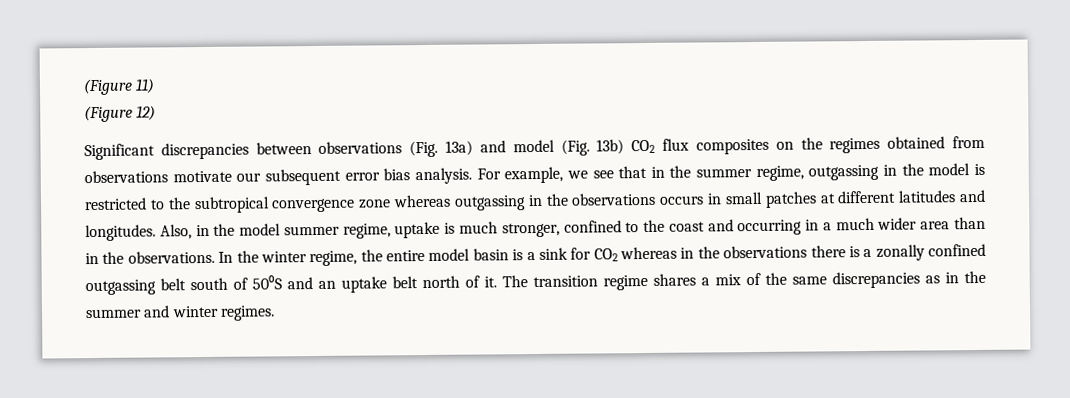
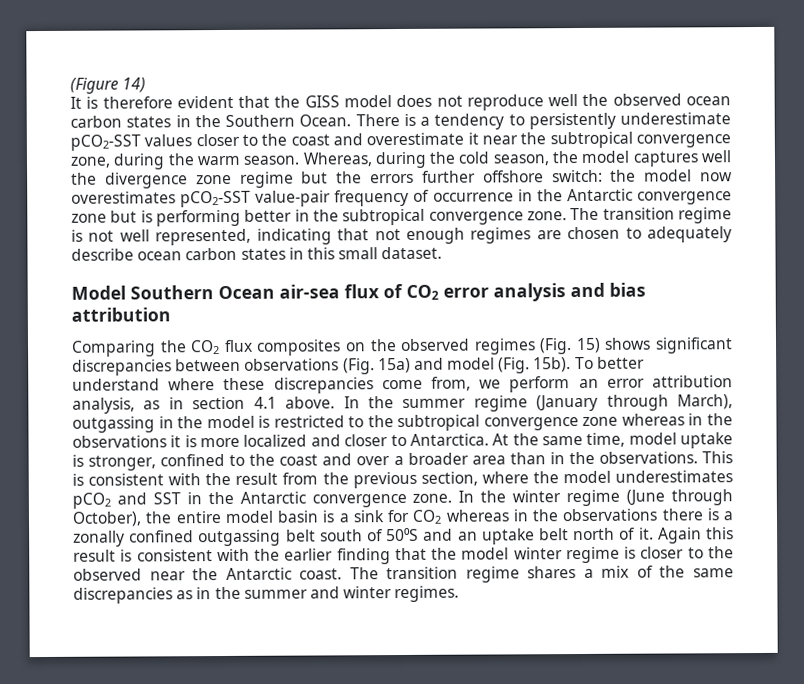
[83,78,156,96] [84,105,157,123] [84,139,625,161] (Figure 11) // (Figure 12) // Significant discrepancies between observations (Fig. 13a) and model (Fig. 13b) -> [70,77,147,94] [70,93,731,111] [70,112,731,130] [70,131,731,151] [70,150,732,170] [71,169,734,189] [71,188,733,208] [71,207,732,227] [71,226,732,246] [71,246,443,261] [71,282,646,302] [71,307,171,322] [71,340,187,357] (Figure 14) // It is therefore evident that the GISS model does not reproduce well the observed ocean carbon states in the Southern Ocean. There is a tendency to persistently underestimate pCO2-SST values closer to the coast and overestimate it near the subtropical convergence zone, during the warm season. Whereas, during the cold season, the model captures well the divergence zone regime but the errors further offshore switch: the model now overestimates pCO2-SST value-pair frequency of occurrence in the Antarctic convergence zone but is performing better in the subtropical convergence zone. The transition regime is not well represented, indicating that not enough regimes are chosen to adequately describe ocean carbon states in this small dataset. // Model Southern Ocean air-sea flux of CO2 error analysis and bias attribution // Comparing the
[829,135,986,154] [84,165,804,186] regimes obtained from observations motivate our subsequent error bias analysis. For example, we see that in the summer regime, -> [400,337,733,355] [72,356,645,376] [72,375,733,394] [72,394,733,414] observed regimes (Fig. 15) shows significant discrepancies between observations (Fig. 15a) and model (Fig. 15b). To better understand where these discrepancies come from, we perform an error attribution analysis, as in section 4.1 above. In the summer regime (January through March),
[453,189,987,211] [85,223,391,242] outgassing in the observations occurs in small patches at different latitudes and longitudes. Also, in the model summer regime, -> [688,413,734,426] [72,432,677,448] in the observations it is more localized and closer to Antarctica. At the same time, model
[458,221,498,234] much -> (84, 460) none
[737,217,918,236] occurring in a much wider -> [356,452,469,466] over a broader
[218,250,358,267] In the winter regime, -> [702,451,733,464] [72,470,733,489] [72,489,733,509] [72,511,142,527] This is consistent with the result from the previous section, where the model underestimates pCO2 and SST in the Antarctic convergence zone. In the winter regime (June through October),
(497, 282) none -> [657,527,734,544] [73,546,734,565] [73,567,343,581] Again this result is consistent with the earlier finding that the model winter regime is closer to the observed near the Antarctic coast.

